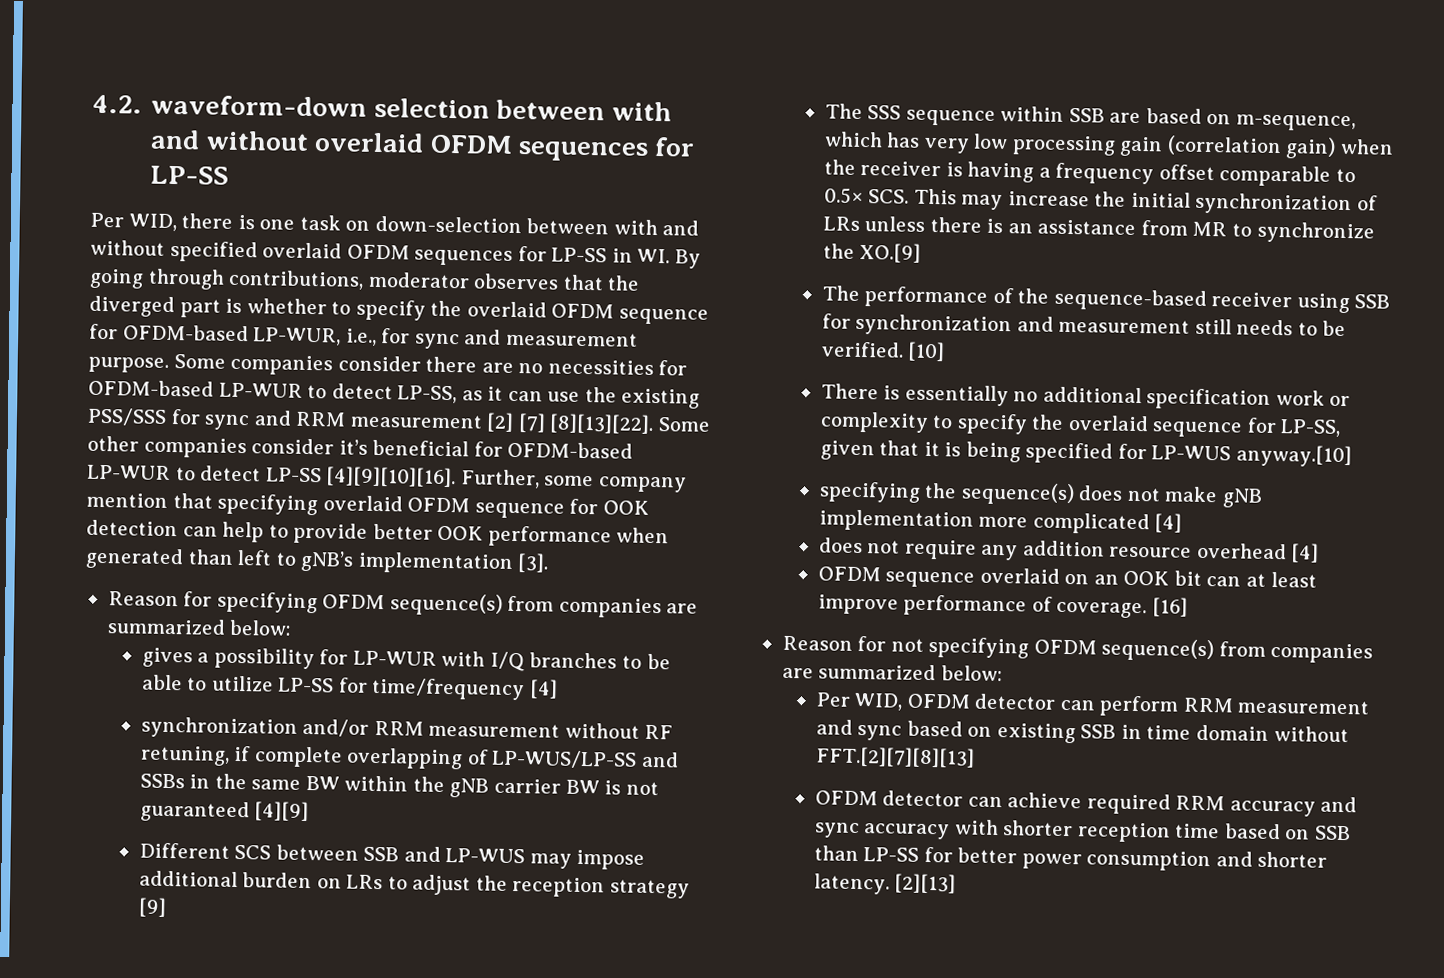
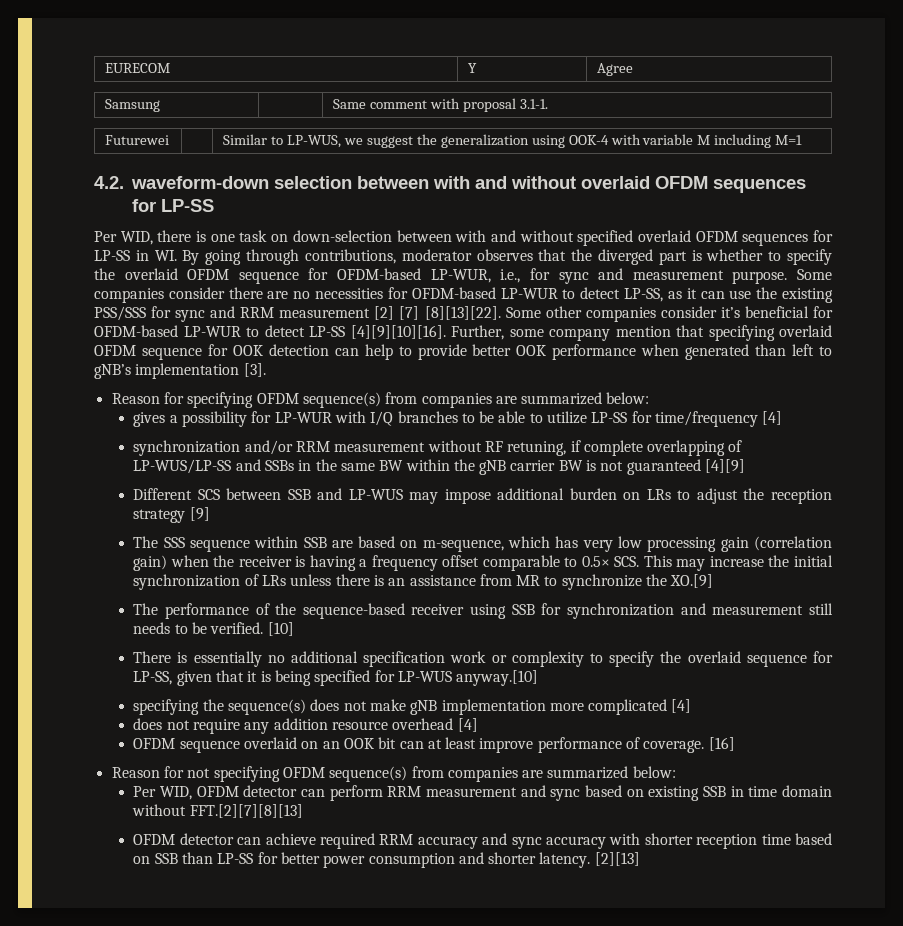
(92, 104) none -> [105,63,171,73] [468,63,478,73] [597,63,634,76] [105,99,161,112] [333,98,548,112] [105,135,170,145] [223,134,803,148] EURECOM | Y | Agree // Samsung | | Same comment with proposal 3.1-1. // Futurewei | | Similar to LP-WUS, we suggest the generalization using OOK-4 with variable M including M=1 //

